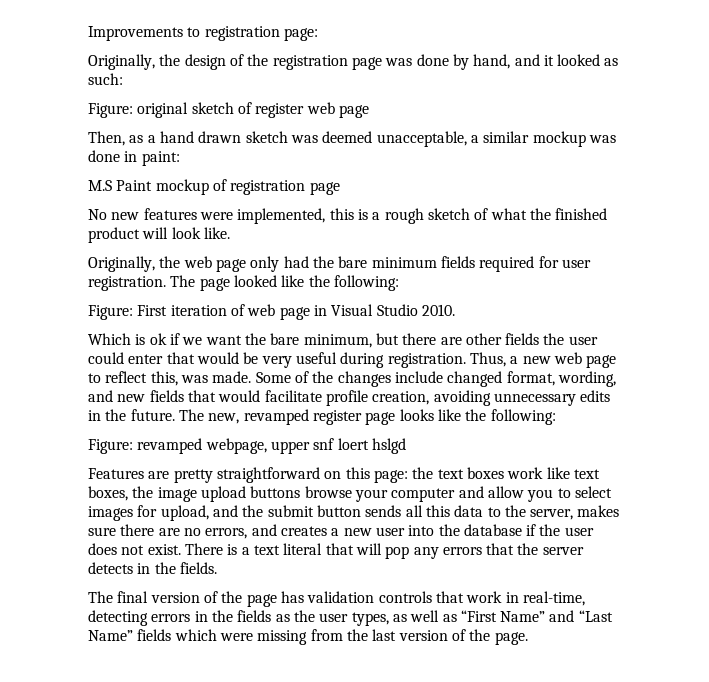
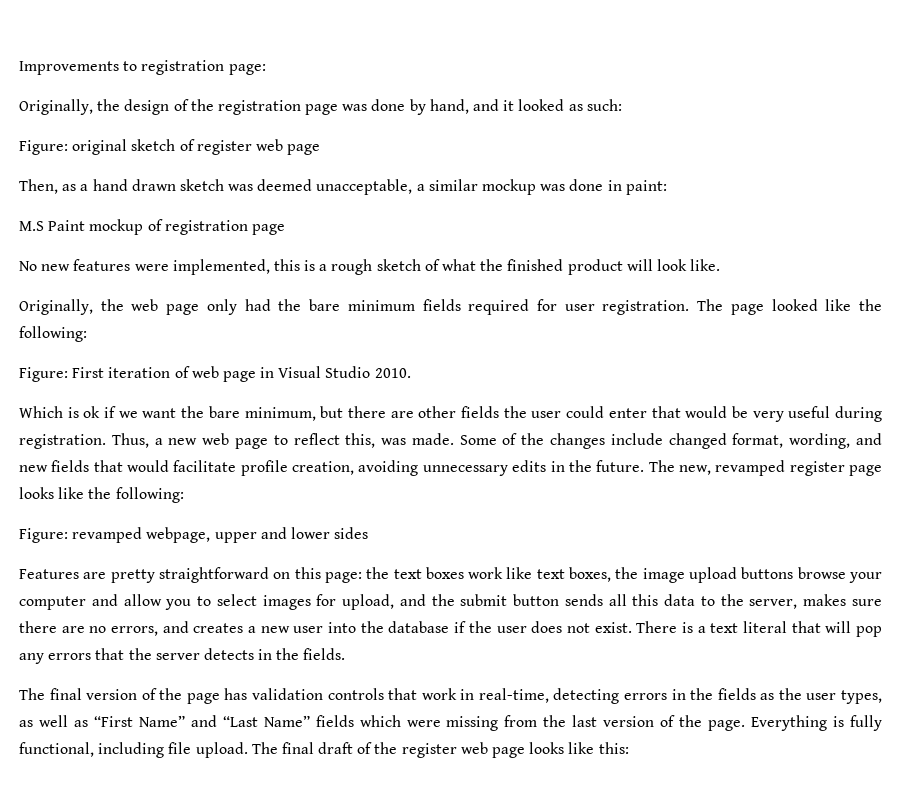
[313,438,406,454] snf loert hslgd -> [260,527,369,539] and lower sides
(528, 638) none -> [751,715,883,731] [19,742,629,758] Everything is fully functional, including file upload. The final draft of the register web page looks like this:

